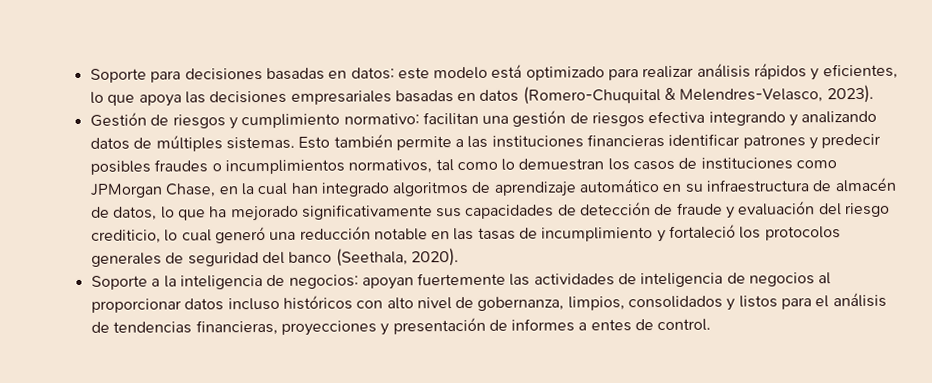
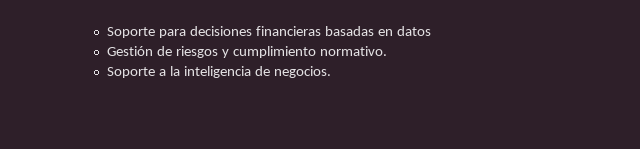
[265,63,898,81] [89,90,392,107] basadas en datos: este modelo está optimizado para realizar análisis rápidos y eficientes, lo que apoya las decisiones empresariales -> [255,26,321,36] financieras
[522,84,874,105] (Romero-Chuquital & Melendres-Velasco, 2023). -> (431, 31) none
[343,110,878,127] [89,133,882,152] [89,157,838,175] [89,177,897,198] [90,201,891,222] [90,224,841,244] [90,248,459,267] normativo: facilitan una gestión de riesgos efectiva integrando y analizando datos de múltiples sistemas. Esto también permite a las instituciones financieras identificar patrones y predecir posibles fraudes o incumplimientos normativos, tal como lo demuestran los casos de instituciones como JPMorgan Chase, en la cual han integrado algoritmos de aprendizaje automático en su infraestructura de almacén de datos, lo que ha mejorado significativamente sus capacidades de detección de fraude y evaluación del riesgo crediticio, lo cual generó una reducción notable en las tasas de incumplimiento y fortaleció los protocolos generales de seguridad del banco (Seethala, 2020). -> [319,46,387,56] normativo.
[288,272,832,290] [90,292,887,313] [90,317,712,336] negocios: apoyan fuertemente las actividades de inteligencia de negocios al proporcionar datos incluso históricos con alto nivel de gobernanza, limpios, consolidados y listos para el análisis de tendencias financieras, proyecciones y presentación de informes a entes de control. -> [273,66,331,78] negocios.

